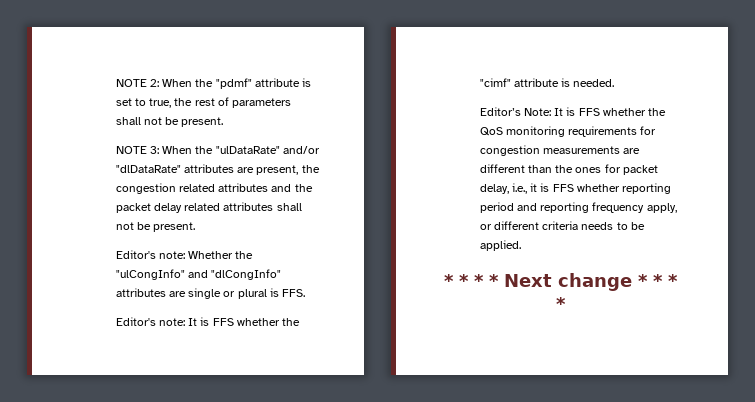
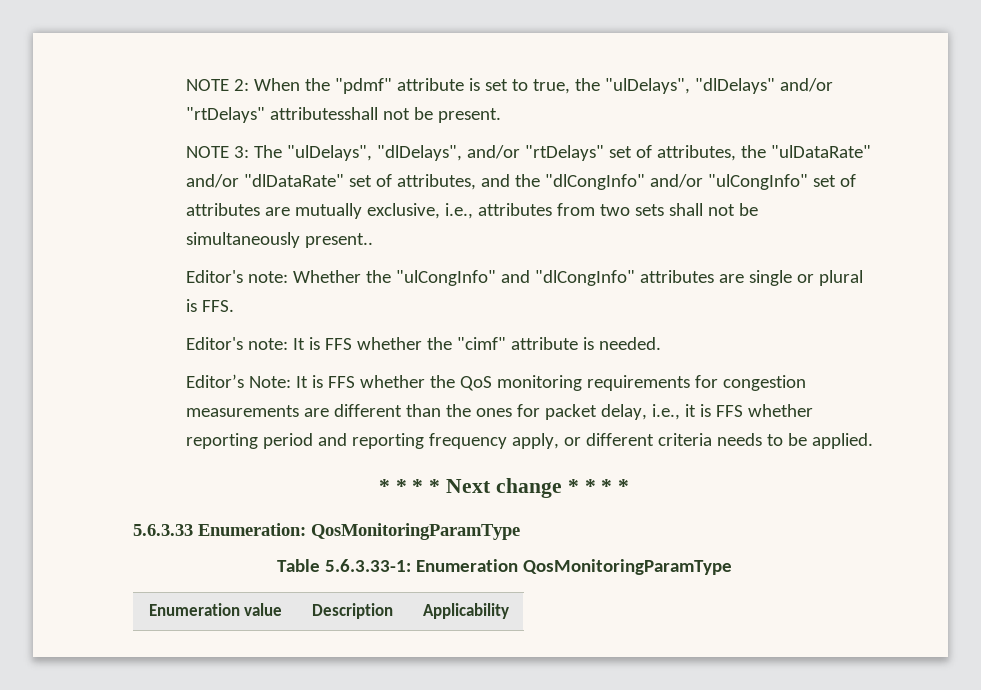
[194,97,292,108] [115,117,141,125] rest of parameters shall -> [604,78,833,94] [185,107,378,123] "ulDelays", "dlDelays" and/or "rtDelays" attributesshall
[162,146,320,154] [115,164,320,175] [115,183,313,194] [115,202,302,213] [115,222,196,232] When the "ulDataRate" and/or "dlDataRate" attributes are present, the congestion related attributes and the packet delay related attributes shall not be present. -> [253,145,871,161] [185,174,856,190] [185,203,758,219] [185,232,373,248] The "ulDelays", "dlDelays", and/or "rtDelays" set of attributes, the "ulDataRate" and/or "dlDataRate" set of attributes, and the "dlCongInfo" and/or "ulCongInfo" set of attributes are mutually exclusive, i.e., attributes from two sets shall not be simultaneously present..
(566, 303) none -> [133,523,520,540] [276,559,732,575] [148,603,283,616] [312,603,393,619] [422,603,509,619] // 5.6.3.33 Enumeration: QosMonitoringParamType // Table 5.6.3.33-1: Enumeration QosMonitoringParamType // Enumeration value | Description | Applicability

